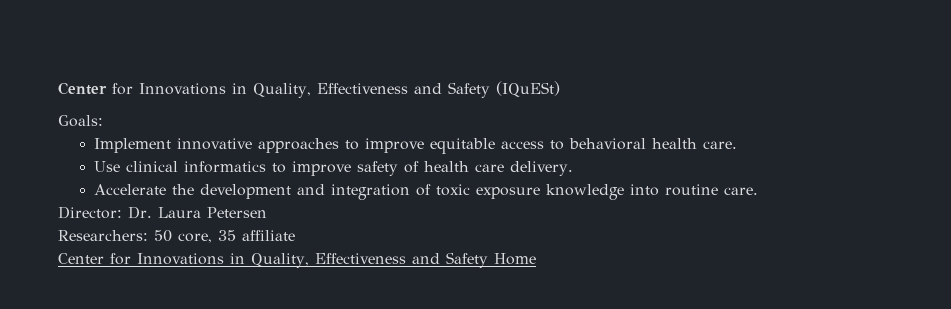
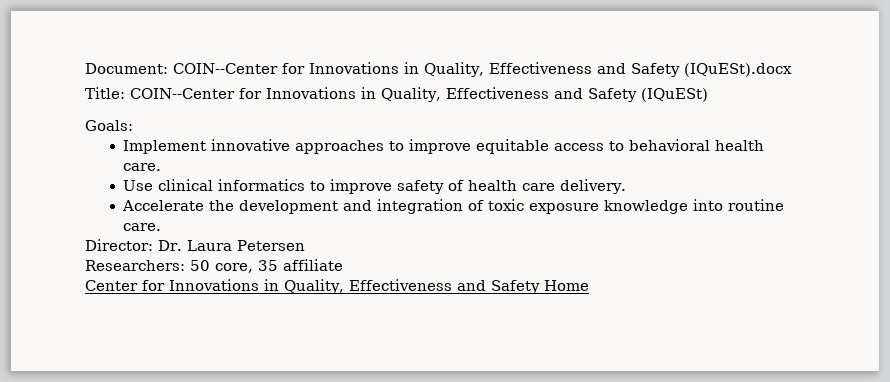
[58,82,107,95] Center -> [85,62,792,77] [85,87,235,99] Document: COIN--Center for Innovations in Quality, Effectiveness and Safety (IQuESt).docx // Title: COIN--Center

